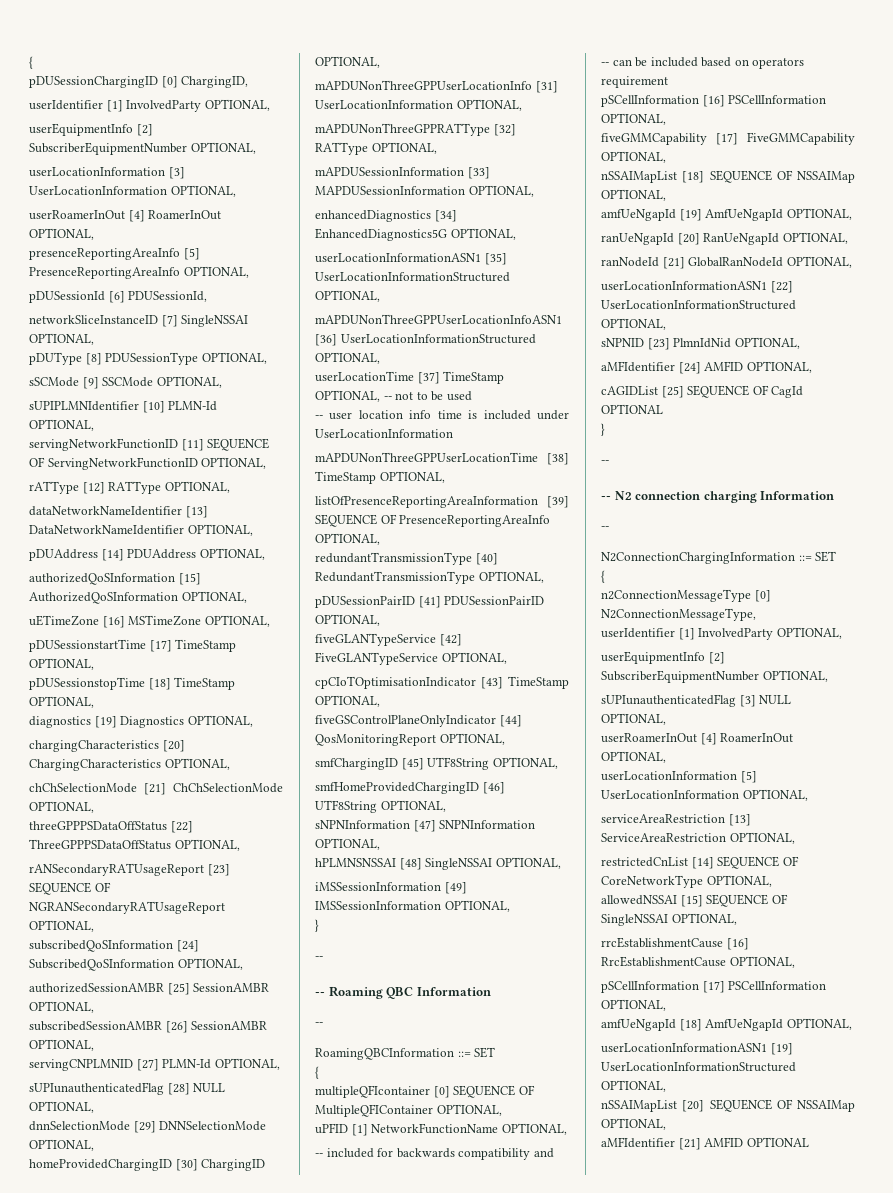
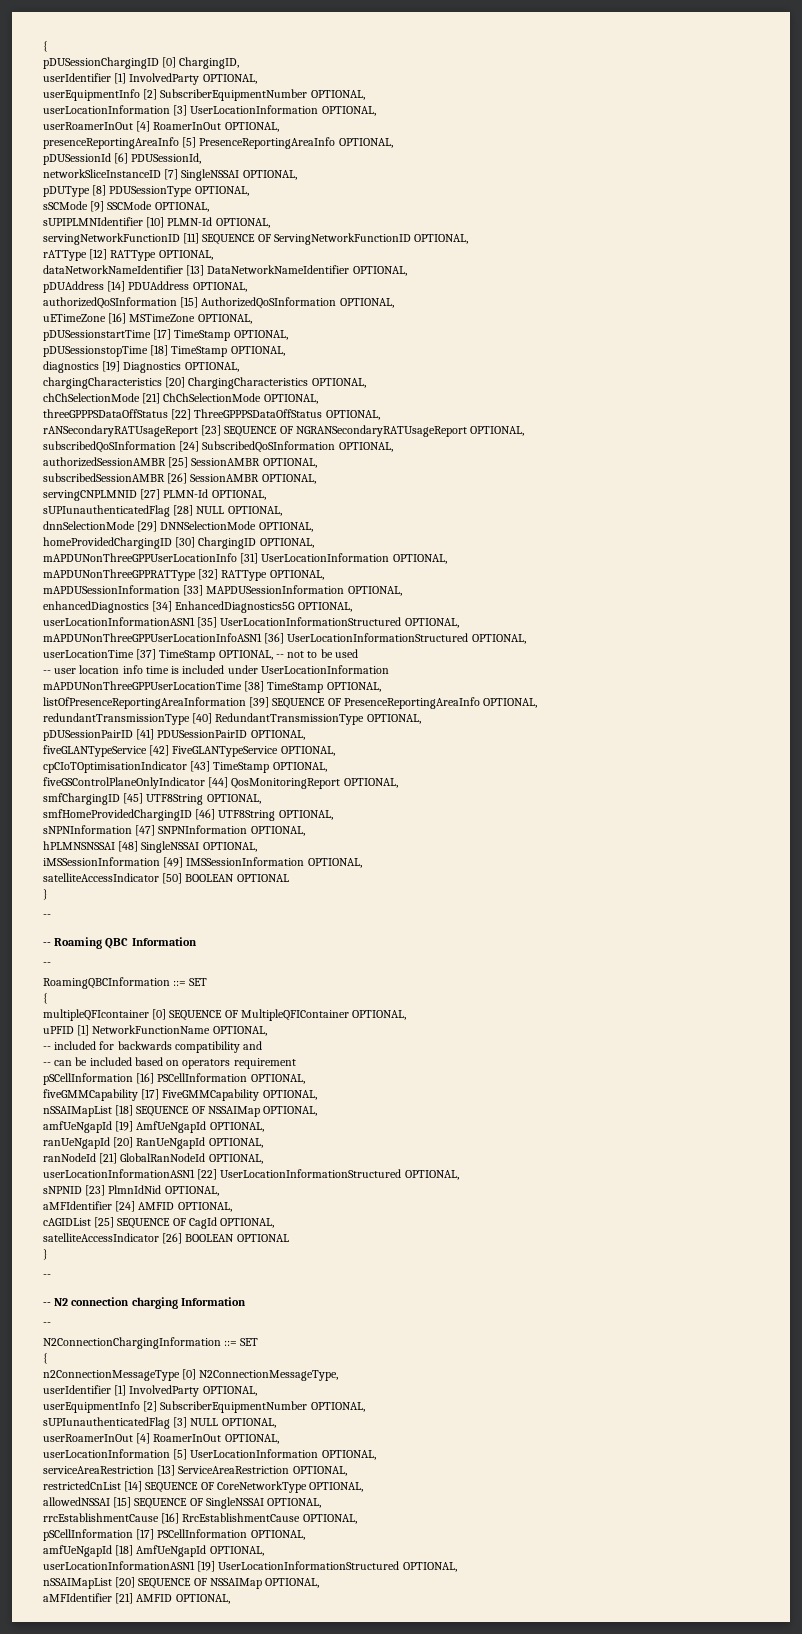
(510, 906) none -> [43,873,289,884] // satelliteAccessIndicator [50] BOOLEAN OPTIONAL
(804, 392) none -> [220,1218,275,1228] [43,1233,235,1244] OPTIONAL, // satelliteAccessIndicator [26] BOOLEAN
[746,1137,809,1147] OPTIONAL -> [175,1594,230,1604] OPTIONAL,

